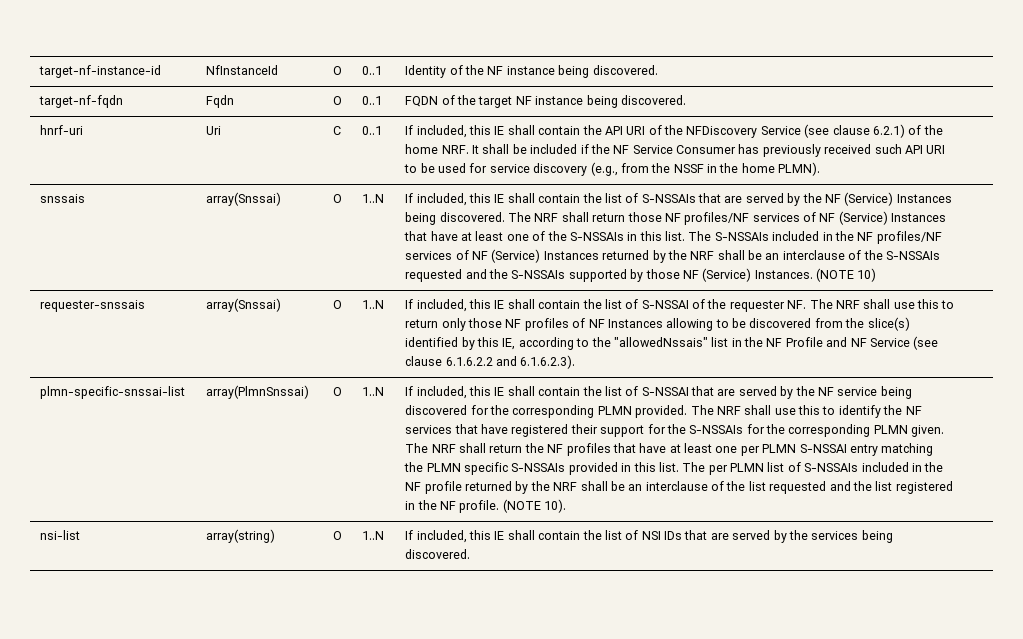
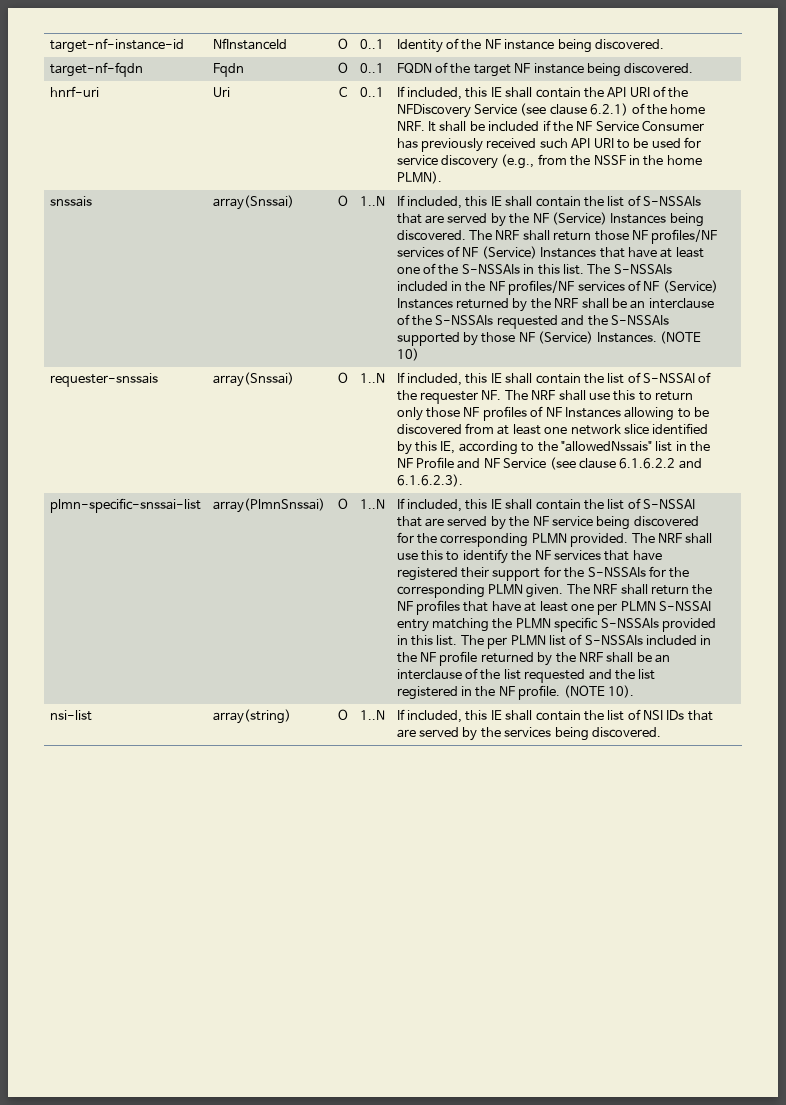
[845,317,910,331] the slice(s) -> [497,424,649,435] at least one network slice

